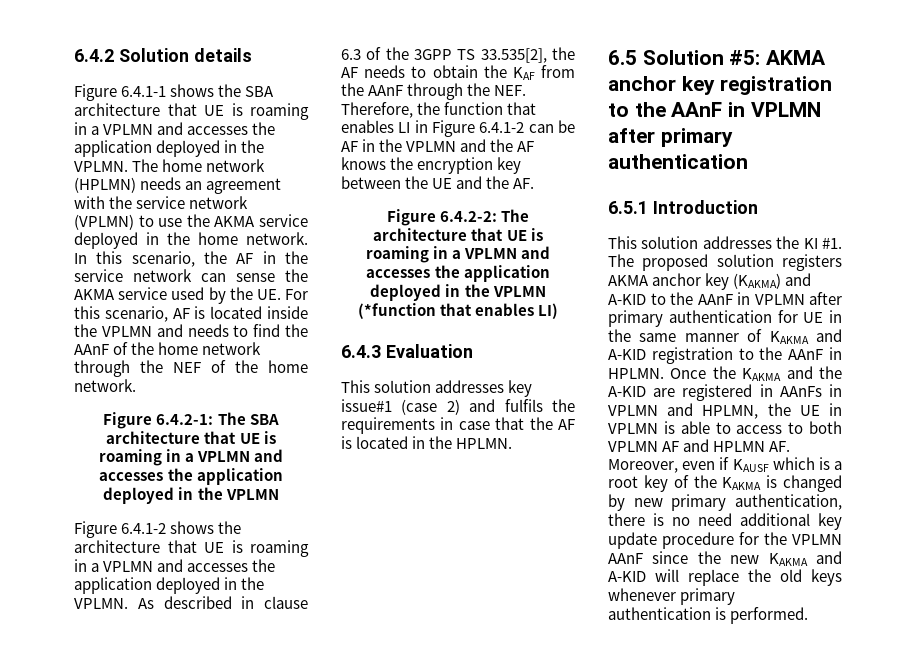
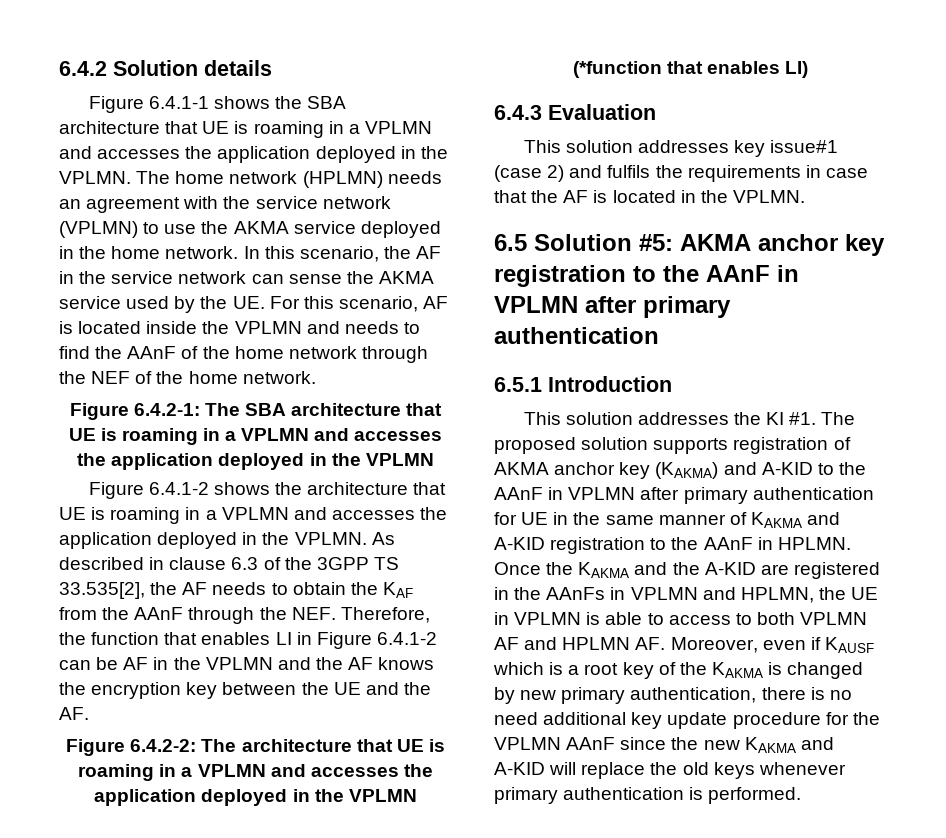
[456,438,513,449] HPLMN. -> [732,190,805,203] VPLMN.
[782,254,842,271] registers -> [653,437,851,454] supports registration of
(773, 390) none -> [514,587,542,600] the

